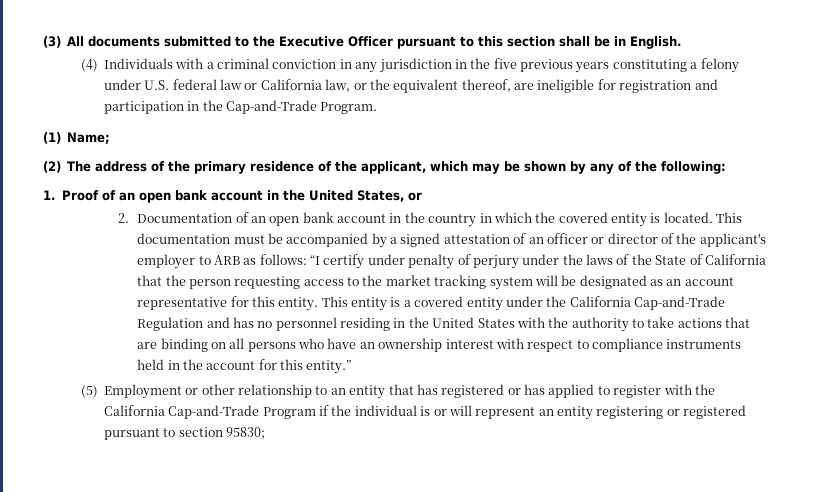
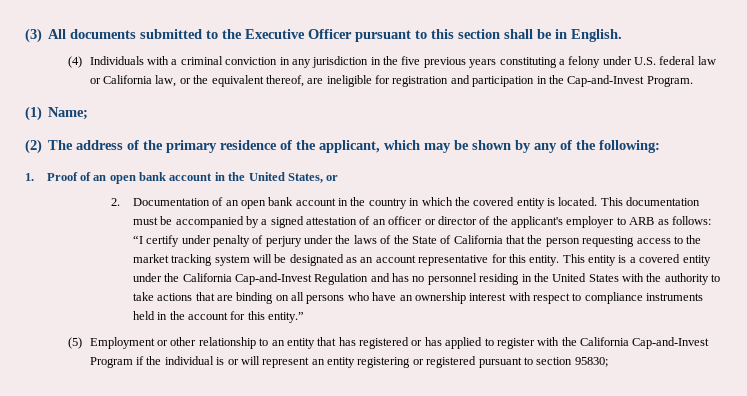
[226,100,318,114] Cap-and-Trade -> [567,75,645,87] Cap-and-Invest
[634,296,726,310] Cap-and-Trade -> [234,273,312,285] Cap-and-Invest
[168,405,260,419] Cap-and-Trade -> [632,337,710,349] Cap-and-Invest

